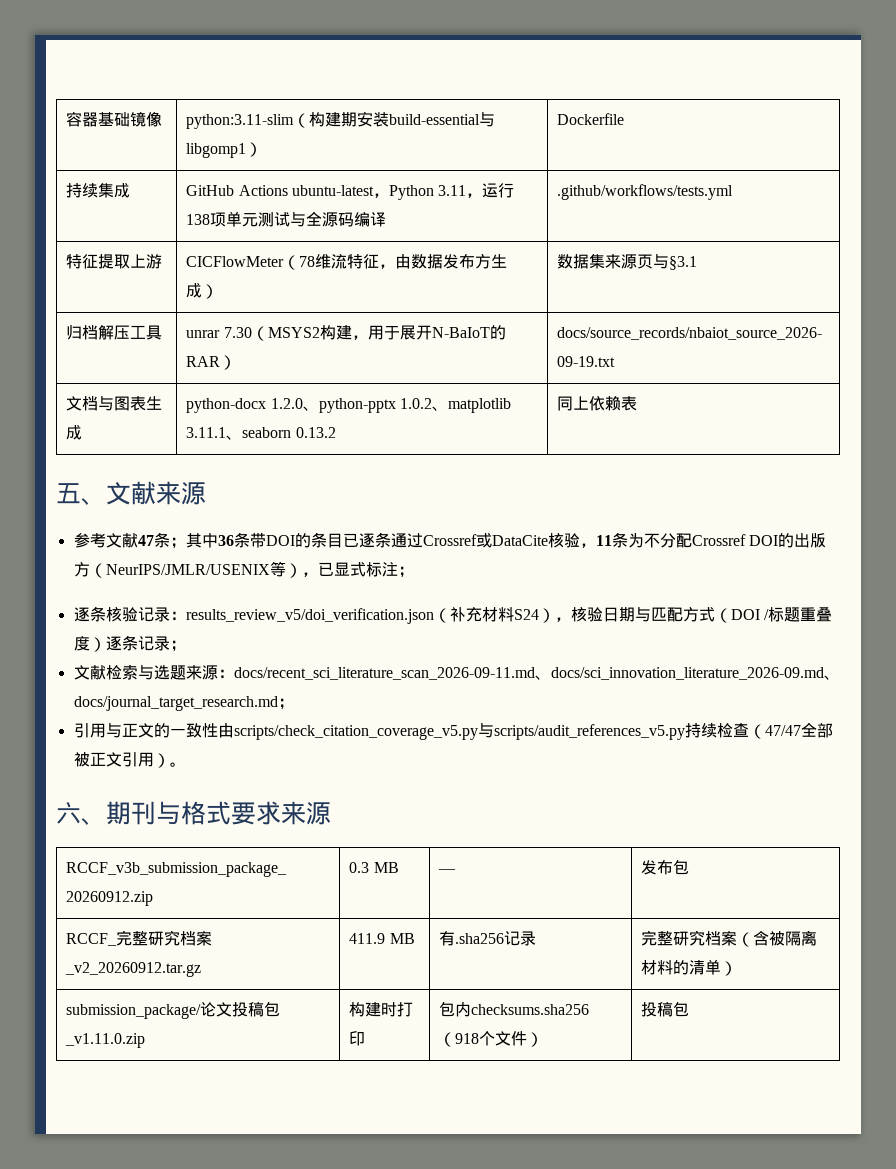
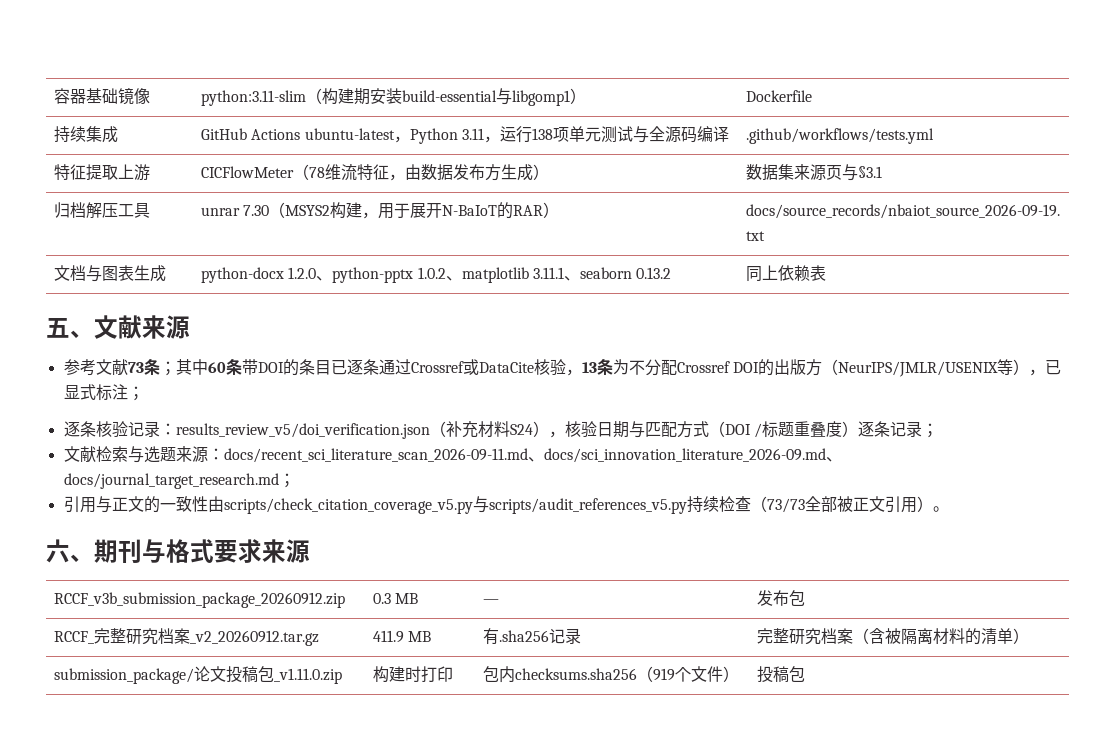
[137,535,154,546] 47 -> [127,362,144,373] 73
[217,535,234,546] 36 -> [207,362,226,373] 60
[595,535,612,546] 11 -> [581,362,597,373] 13
[764,725,801,736] 47/47 -> [766,498,805,513] 73/73
[455,1033,480,1044] 918 -> [652,668,675,681] 919

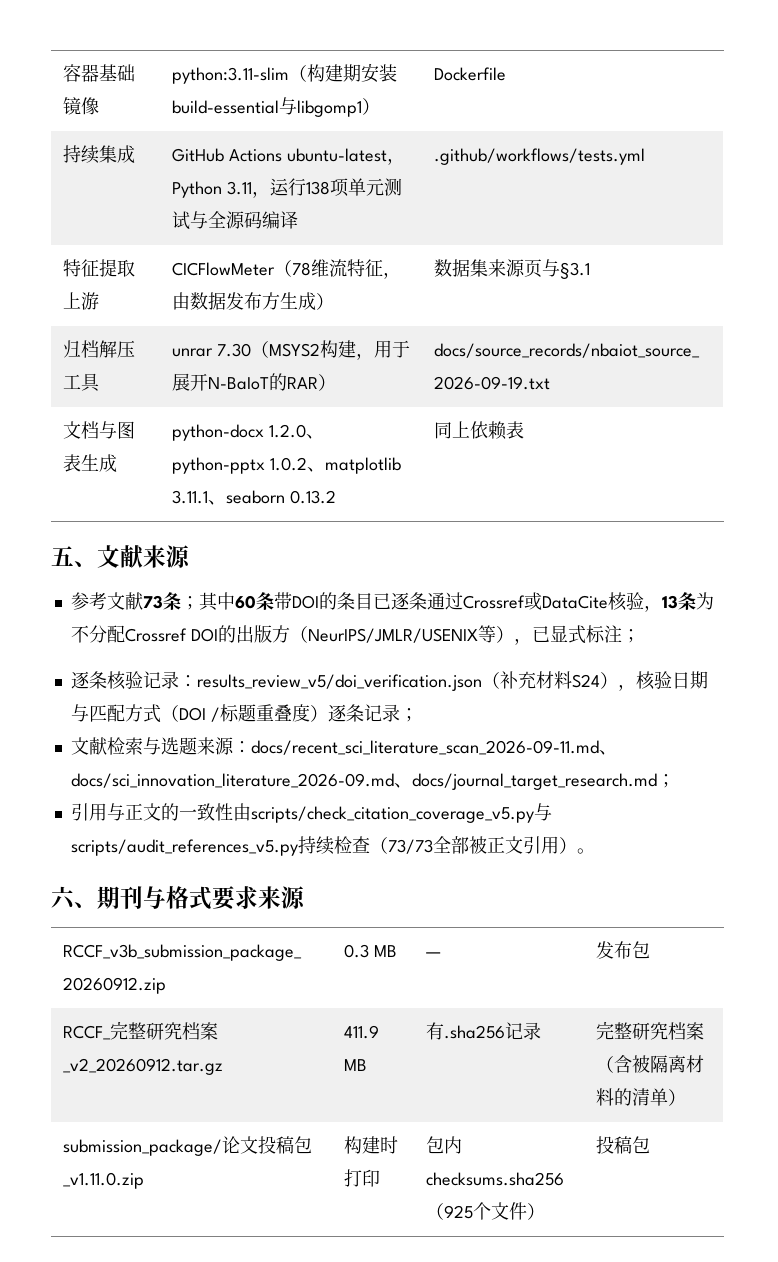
[652,668,675,681] 919 -> [443,1205,473,1219] 925

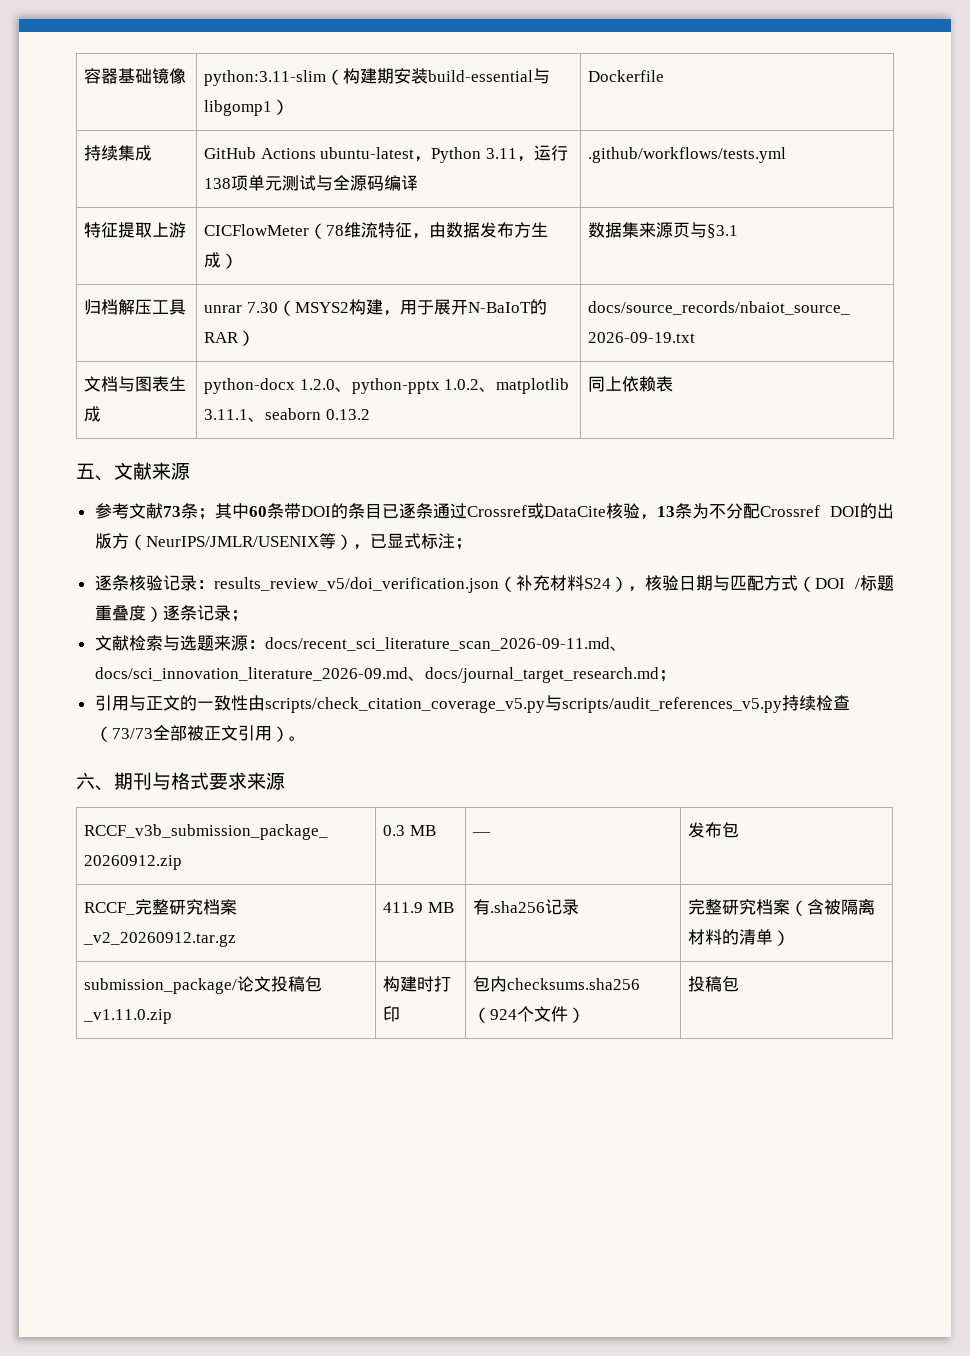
[443,1205,473,1219] 925 -> [490,1009,518,1020] 924

